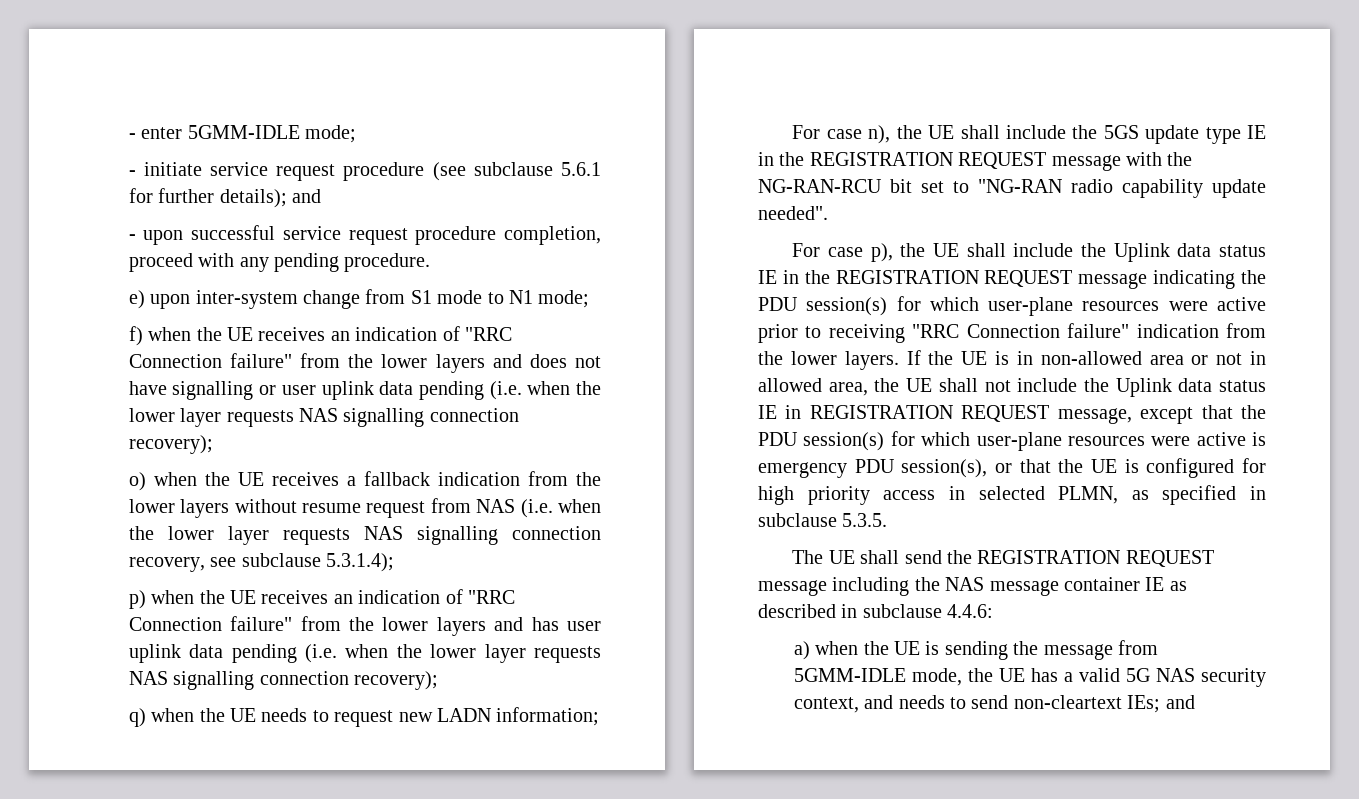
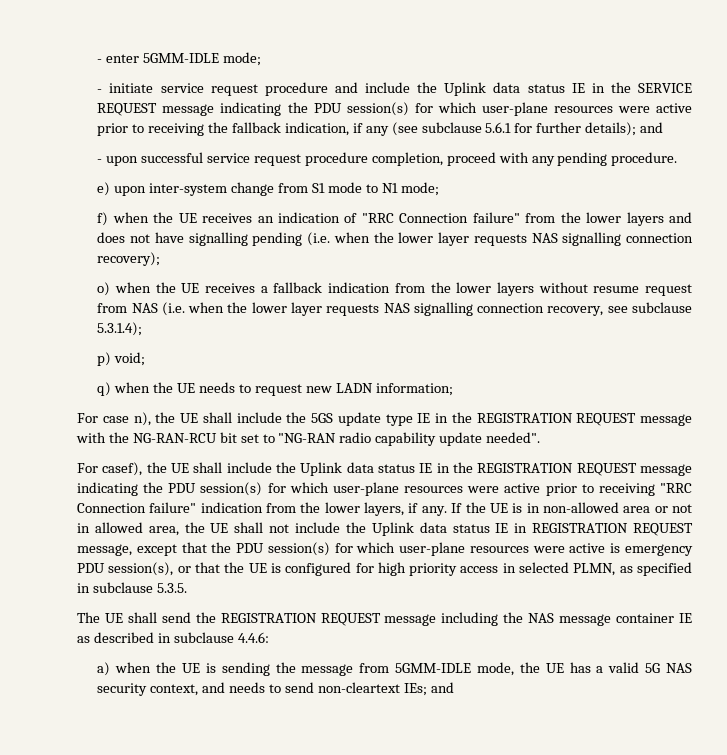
(425, 171) none -> [334,82,693,96] [97,102,692,116] [97,122,389,136] and include the Uplink data status IE in the SERVICE REQUEST message indicating the PDU session(s) for which user-plane resources were active prior to receiving the fallback indication, if any
[259,381,414,400] or user uplink data -> (248, 239) none
[151,589,515,604] [128,616,601,636] [128,644,601,663] [128,671,438,690] when the UE receives an indication of "RRC Connection failure" from the lower layers and has user uplink data pending (i.e. when the lower layer requests NAS signalling connection recovery); -> [114,352,146,366] void;
[828,243,893,262] case p), -> [102,462,143,476] casef),
[844,351,899,370] layers. -> [364,502,447,516] layers, if any.

